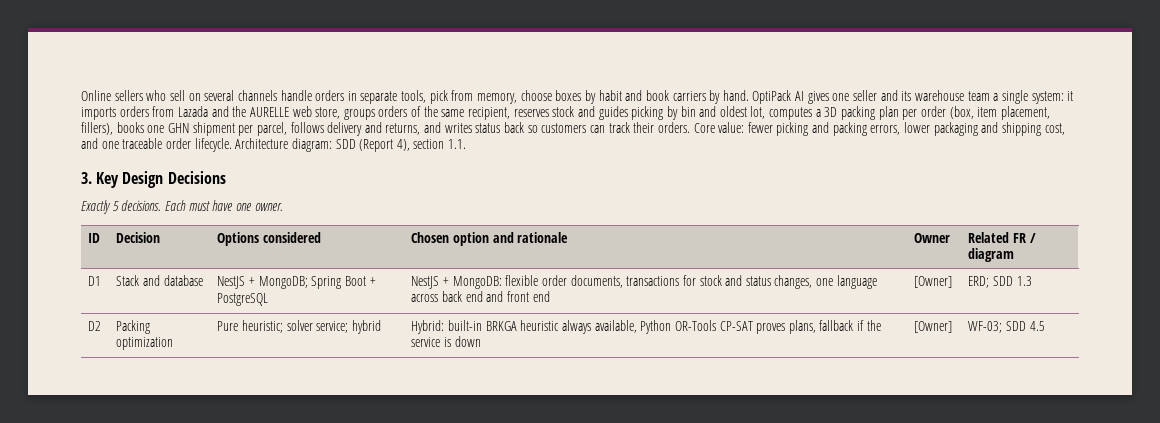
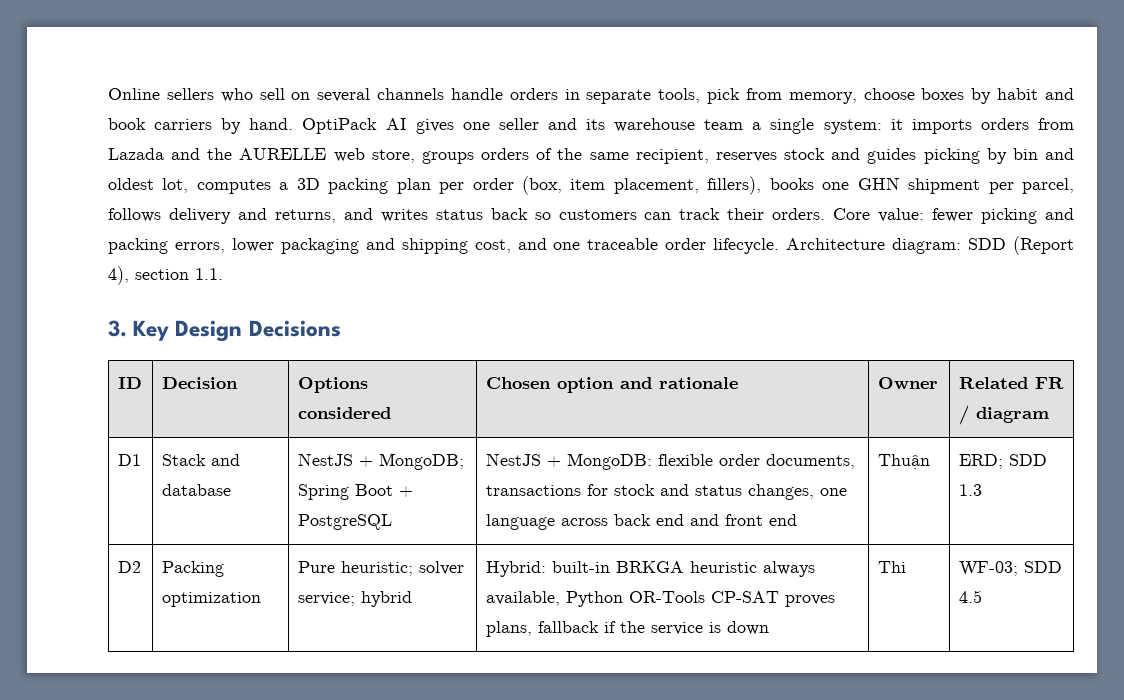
[81,200,283,214] // Exactly 5 decisions. Each must have one owner. -> (341, 328) none
[914,276,953,288] [Owner] -> [877,454,930,469] Thuận
[914,321,953,333] [Owner] -> [877,561,906,573] Thi

